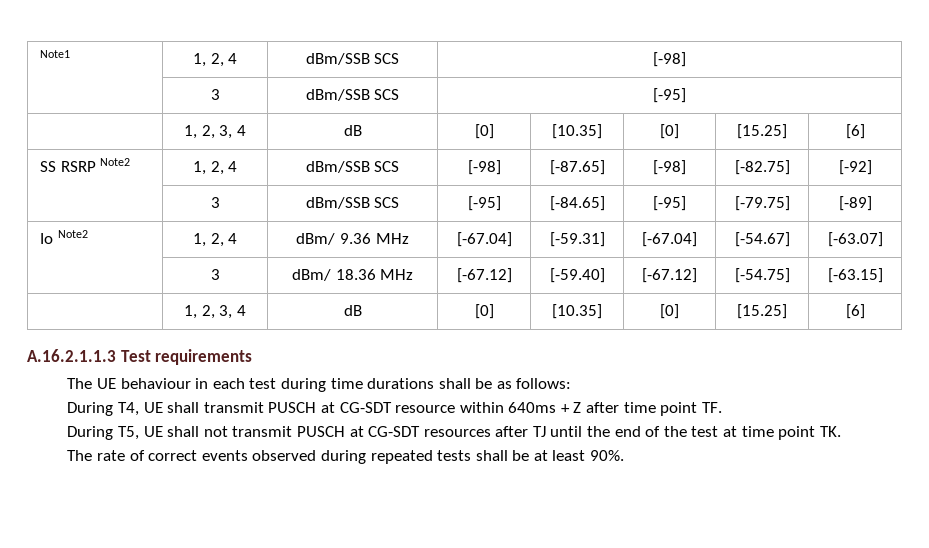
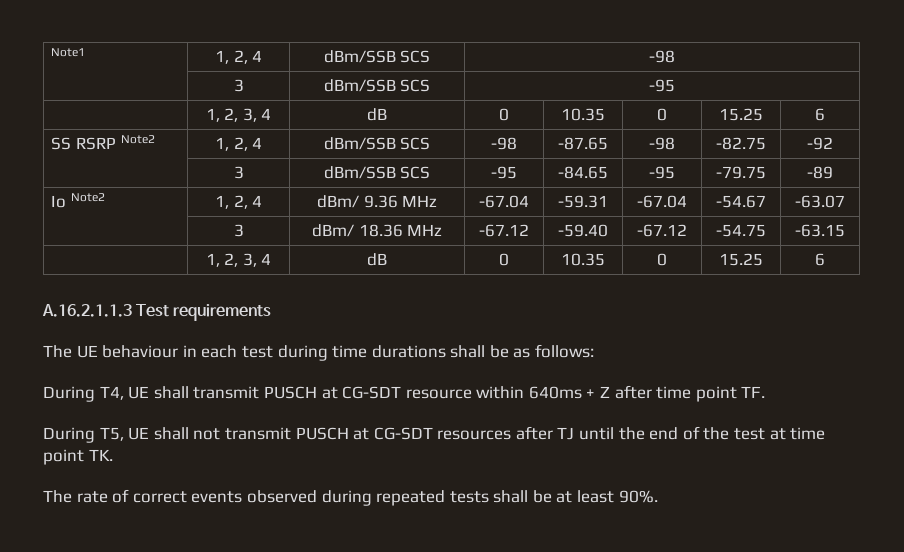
[653,52,686,67] [210,89,220,100] [305,89,400,101] [653,88,686,103] [184,125,246,139] [343,125,362,136] [474,124,494,139] [552,124,602,139] [660,124,679,139] [737,124,787,139] [845,124,865,139] [-98] // | 3 | dBm/SSB SCS | [-95] // | 1, 2, 3, 4 | dB | [0] | [10.35] | [0] | [15.25] | [6] -> [649,50,676,63] [233,79,244,92] [323,79,431,92] [649,79,676,92] [205,108,272,122] [367,108,387,121] [499,108,509,121] [561,108,605,121] [657,108,667,121] [719,108,763,121] [815,108,825,121] -98 // | 3 | dBm/SSB SCS | -95 // | 1, 2, 3, 4 | dB | 0 | 10.35 | 0 | 15.25 | 6
[467,160,501,175] [549,160,605,175] [653,160,686,175] [734,160,790,175] [838,160,872,175] [210,197,220,208] [305,197,400,209] [467,196,501,211] [549,196,605,211] [653,196,686,211] [734,196,790,211] [838,196,872,211] [-98] | [-87.65] | [-98] | [-82.75] | [-92] // | 3 | dBm/SSB SCS | [-95] | [-84.65] | [-95] | [-79.75] | [-89] -> [491,137,517,150] [558,137,608,150] [649,137,675,150] [716,137,766,150] [807,137,833,150] [233,166,244,179] [323,166,431,179] [491,166,517,179] [558,166,608,179] [649,166,675,179] [716,166,766,179] [807,166,833,179] -98 | -87.65 | -98 | -82.75 | -92 // | 3 | dBm/SSB SCS | -95 | -84.65 | -95 | -79.75 | -89
[456,232,512,247] [549,232,605,247] [642,232,697,247] [734,232,790,247] [827,232,883,247] [-67.04] | [-59.31] | [-67.04] | [-54.67] | [-63.07] -> [479,195,529,208] [558,195,608,208] [637,195,687,208] [716,195,766,208] [795,195,845,208] -67.04 | -59.31 | -67.04 | -54.67 | -63.07
[456,268,512,283] [549,268,605,283] [642,268,697,283] [734,268,790,283] [827,268,883,283] [184,305,246,319] [343,305,362,316] [474,304,494,319] [552,304,602,319] [660,304,679,319] [737,304,787,319] [845,304,865,319] [-67.12] | [-59.40] | [-67.12] | [-54.75] | [-63.15] // | 1, 2, 3, 4 | dB | [0] | [10.35] | [0] | [15.25] | [6] -> [479,224,529,237] [558,224,608,237] [637,224,687,237] [716,224,766,237] [795,224,845,237] [205,253,272,267] [367,253,387,266] [499,253,509,266] [561,253,605,266] [657,253,667,266] [719,253,763,266] [815,253,825,266] -67.12 | -59.40 | -67.12 | -54.75 | -63.15 // | 1, 2, 3, 4 | dB | 0 | 10.35 | 0 | 15.25 | 6

